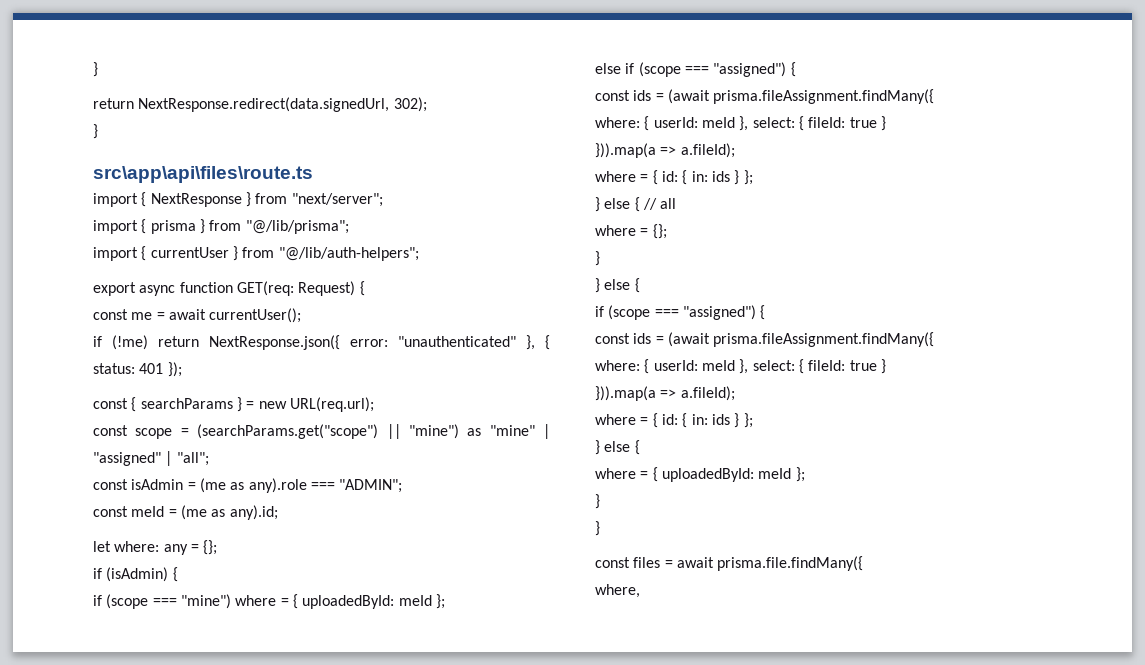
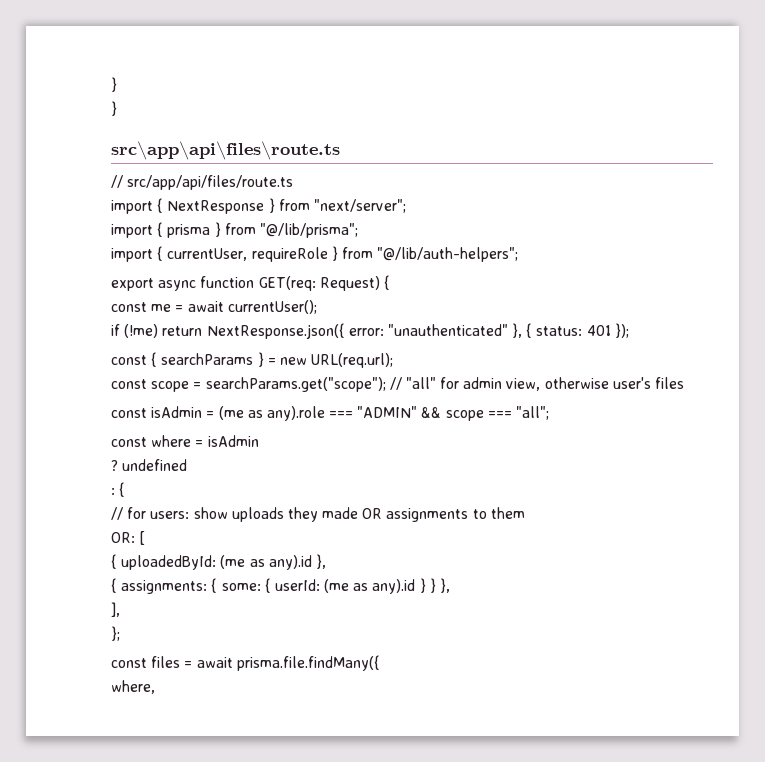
[93,62,98,77] [93,97,427,112] } // return NextResponse.redirect(data.signedUrl, 302); -> [111,77,117,92] }
(313, 174) none -> [111,175,294,190] // // src/app/api/files/route.ts
[150,247,229,258] currentUser -> [167,247,328,262] currentUser, requireRole
[197,424,550,439] [93,451,209,466] (searchParams.get("scope") || "mine") as "mine" | "assigned" | "all"; -> [205,377,685,392] searchParams.get("scope"); // "all" for admin view, otherwise user's files
[339,479,403,493] [93,505,278,520] [93,540,218,555] [93,567,178,582] [93,594,445,609] [595,62,796,77] [595,89,935,104] [595,116,886,131] [595,143,735,158] [595,170,753,185] [595,197,677,212] [595,224,667,239] [595,251,600,266] [595,278,640,293] [595,305,766,320] [595,332,935,347] [595,359,886,374] [595,386,735,401] [595,413,753,428] [595,440,640,455] [595,467,805,482] [595,494,600,509] [595,521,600,536] "ADMIN"; // const meId = (me as any).id; // let where: any = {}; // if (isAdmin) { // if (scope === "mine") where = { uploadedById: meId }; // else if (scope === "assigned") { // const ids = (await prisma.fileAssignment.findMany({ // where: { userId: meId }, select: { fileId: true } // })).map(a => a.fileId); // where = { id: { in: ids } }; // } else { // all // where = {}; // } // } else { // if (scope === "assigned") { // const ids = (await prisma.fileAssignment.findMany({ // where: { userId: meId }, select: { fileId: true } // })).map(a => a.fileId); // where = { id: { in: ids } }; // } else { // where = { uploadedById: meId }; // } // } -> [357,406,550,421] [111,435,259,447] [111,459,188,471] [111,482,126,497] [111,507,525,522] [111,531,146,545] [111,554,326,570] [111,578,451,594] [111,602,120,617] [111,626,120,641] "ADMIN" && scope === "all"; // const where = isAdmin // ? undefined // : { // // for users: show uploads they made OR assignments to them // OR: [ // { uploadedById: (me as any).id }, // { assignments: { some: { userId: (me as any).id } } }, // ], // };

